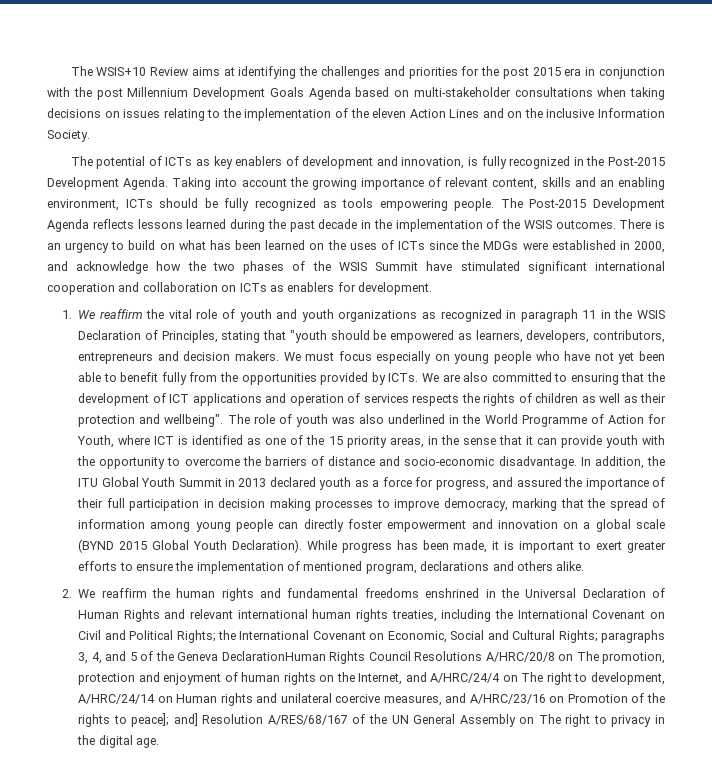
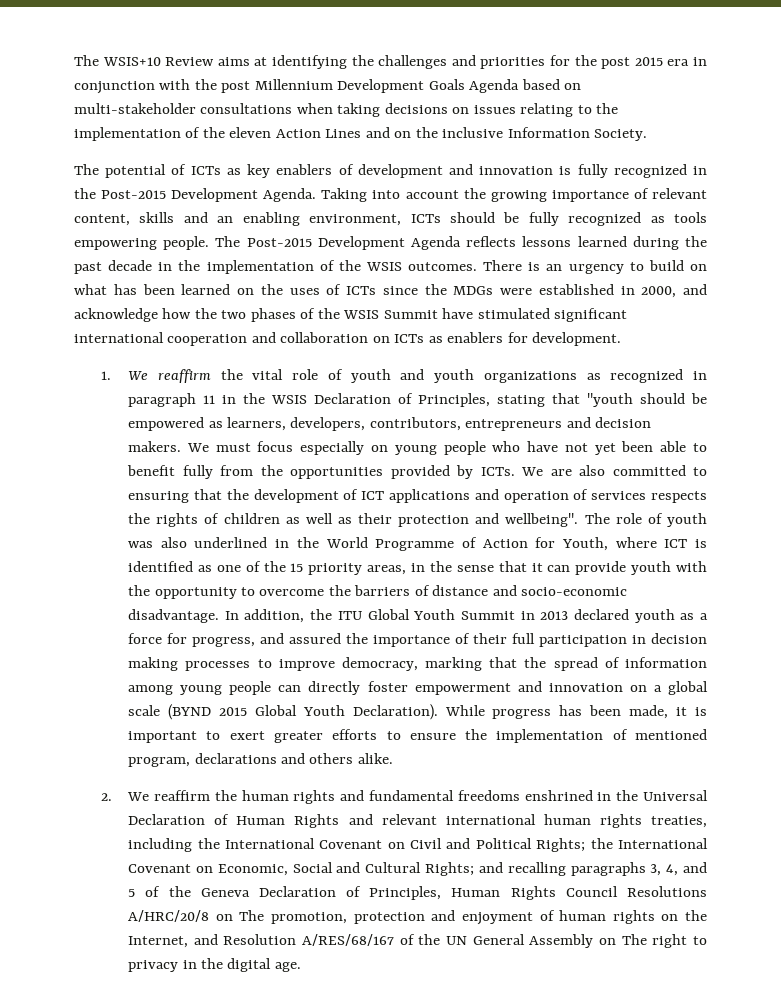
[401,157,465,169] innovation, -> [479,166,554,175] innovation
(598, 636) none -> [478,862,566,876] and recalling
[221,651,326,661] DeclarationHuman -> [258,886,501,900] Declaration of Principles, Human
[430,672,665,685] [78,693,666,706] [78,713,198,727] A/HRC/24/4 on The right to development, A/HRC/24/14 on Human rights and unilateral coercive measures, and A/HRC/23/16 on Promotion of the rights to peace]; and] -> (218, 939) none

